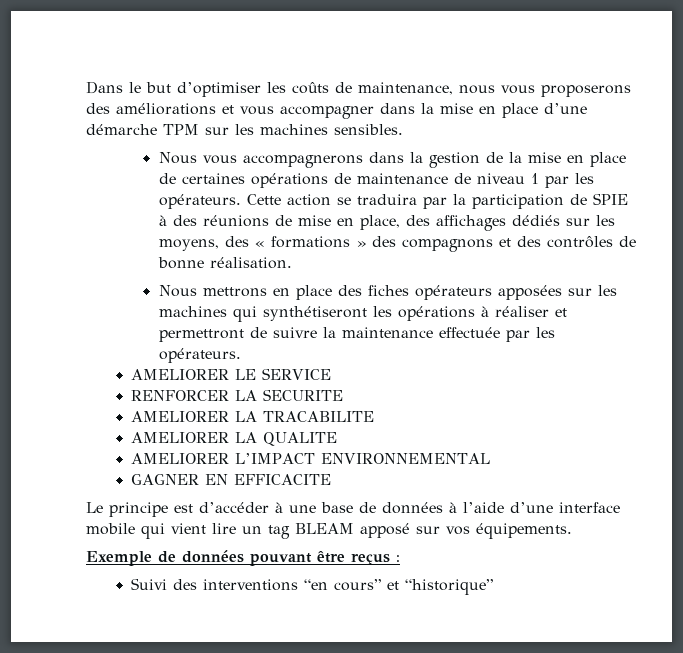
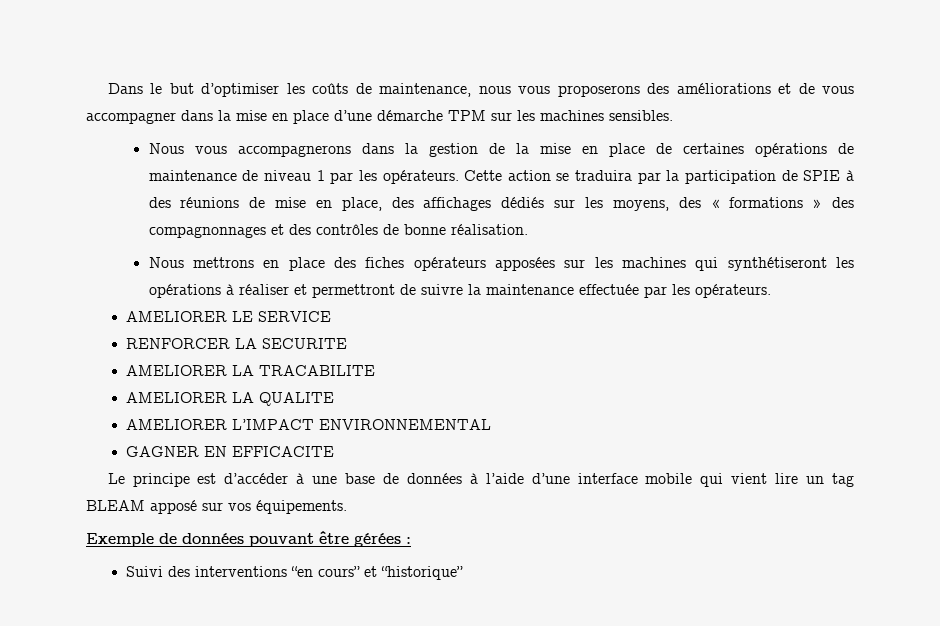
(234, 109) none -> [798,83,815,94] de
[401,239,493,252] compagnons -> [148,226,266,238] compagnonnages
[351,553,390,565] reçus -> [354,533,401,547] gérées

